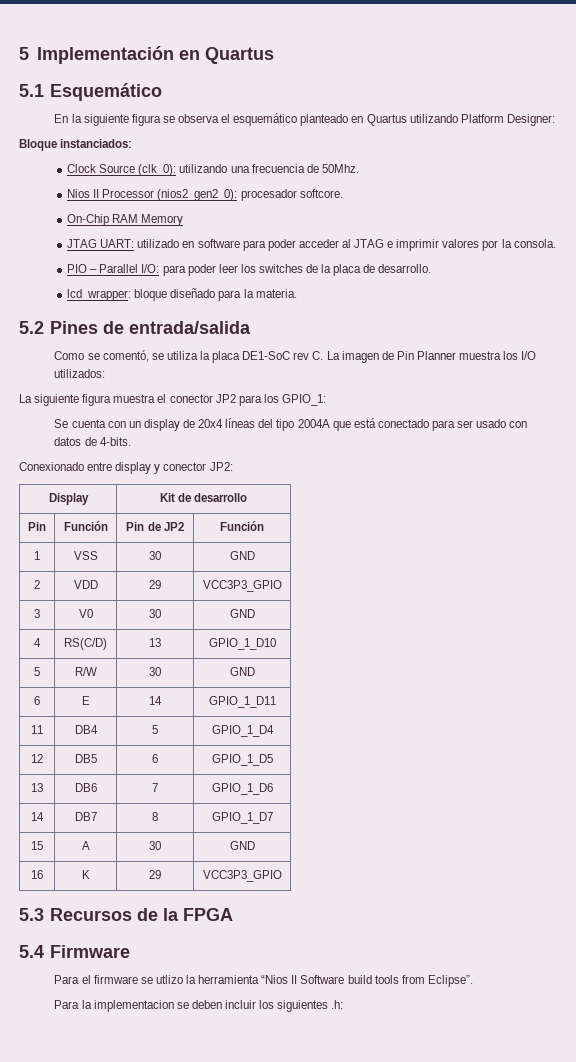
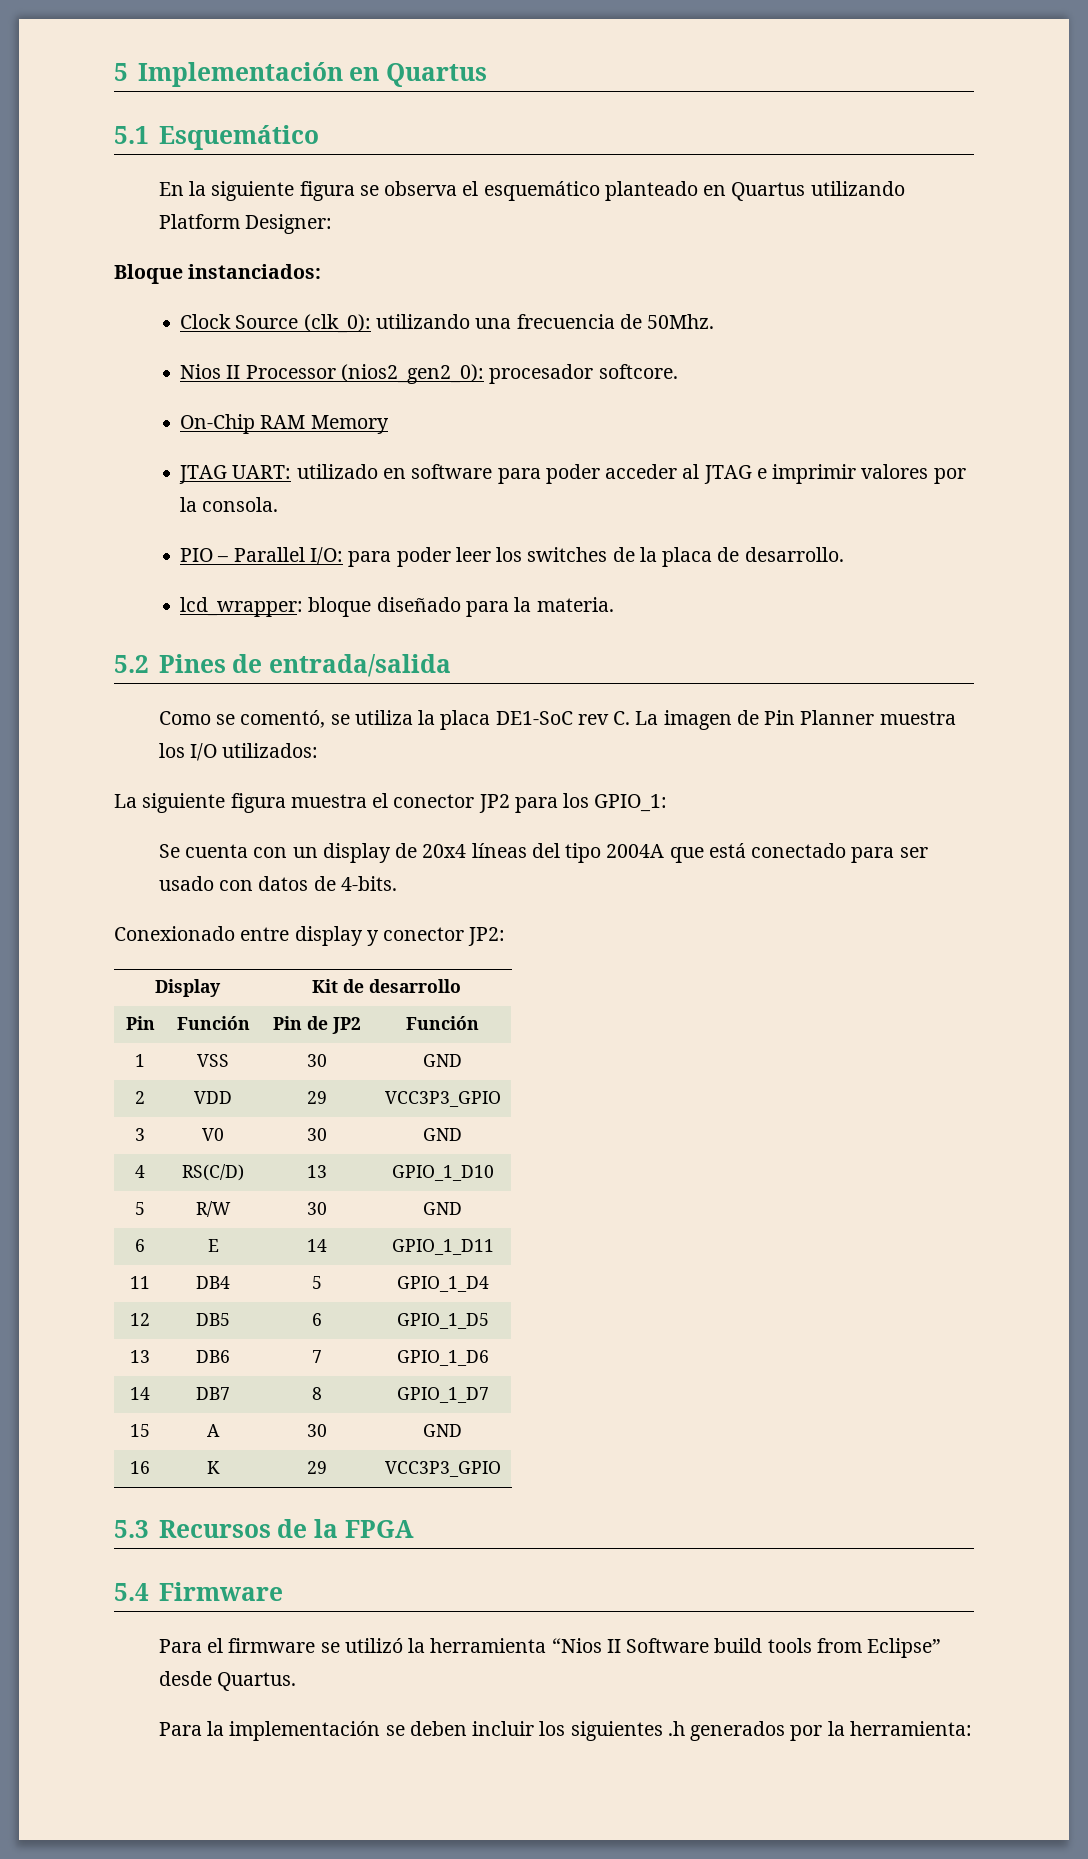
[155,975,183,984] utlizo -> [344,1638,403,1653] utilizó
[427,975,473,987] Eclipse”. -> [867,1638,942,1658] [158,1671,297,1691] Eclipse” desde Quartus.
[93,1000,174,1012] implementacion -> [229,1721,381,1741] implementación
[331,1000,344,1009] .h: -> [667,1721,972,1741] .h generados por la herramienta:

